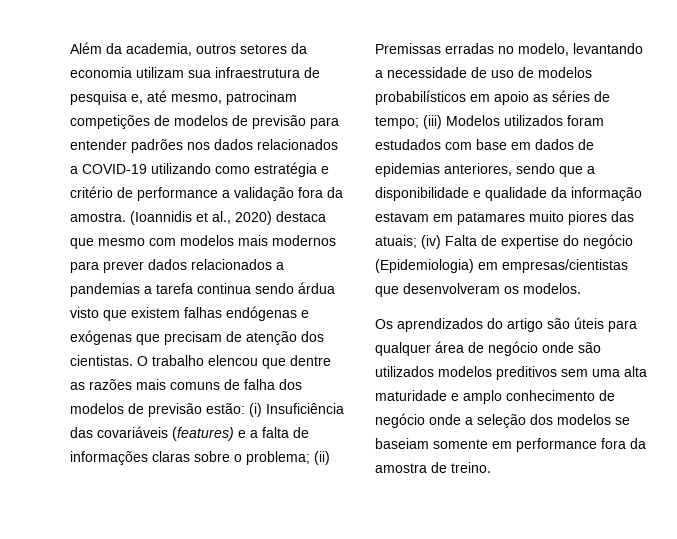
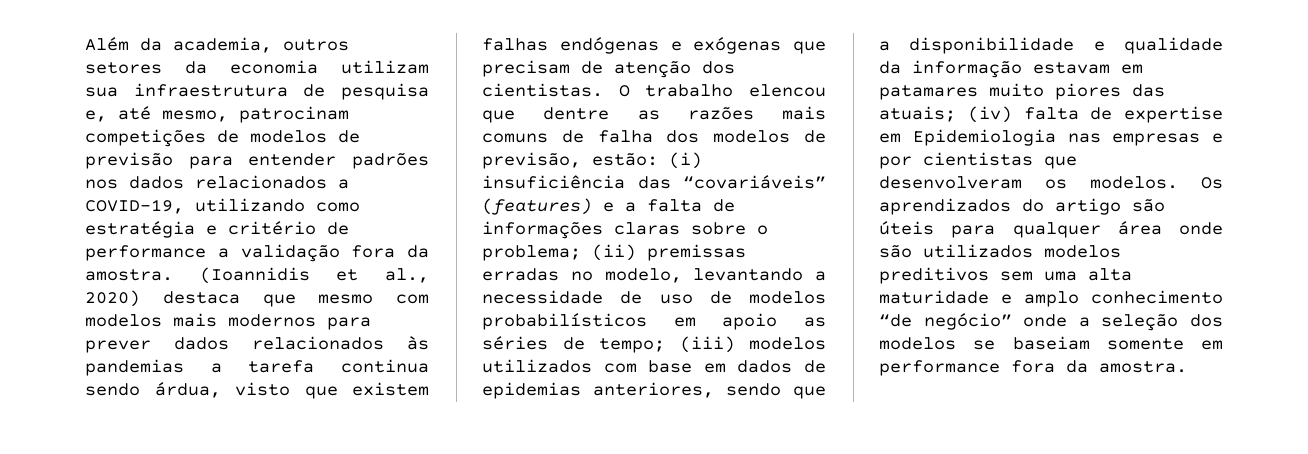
[82,164,147,174] COVID-19 -> [85,199,184,214] COVID-19,
[276,262,284,270] a -> [407,336,429,350] às
[298,282,335,294] árdua -> [154,382,221,398] árdua,
[148,403,202,417] previsão -> [482,152,581,169] previsão,
[266,403,344,414] [70,426,168,438] Insuficiência das covariáveis -> [482,175,826,189] insuficiência das “covariáveis”
[375,43,441,54] Premissas -> [647,244,746,261] premissas
[446,115,604,126] [375,139,441,150] Modelos utilizados foram estudados -> [749,337,826,350] [482,359,592,373] modelos utilizados
[445,235,477,246] Falta -> [1023,107,1079,120] falta
[563,234,633,249] [375,259,628,273] do negócio (Epidemiologia) em empresas/cientistas -> [879,129,1223,146] [879,152,1033,169] em Epidemiologia nas empresas e por cientistas
(581, 288) // -> (1178, 182) none
[468,341,538,356] de negócio -> (1162, 228) none
[599,390,615,401] [375,413,425,428] de negócio -> [879,313,1012,330] “de negócio”
[375,462,491,473] amostra de treino. -> [1099,361,1187,373] amostra.

